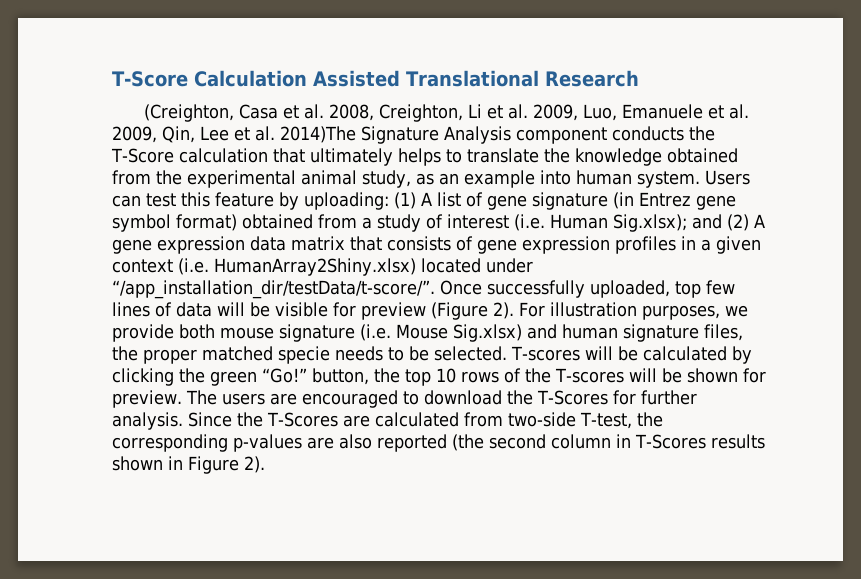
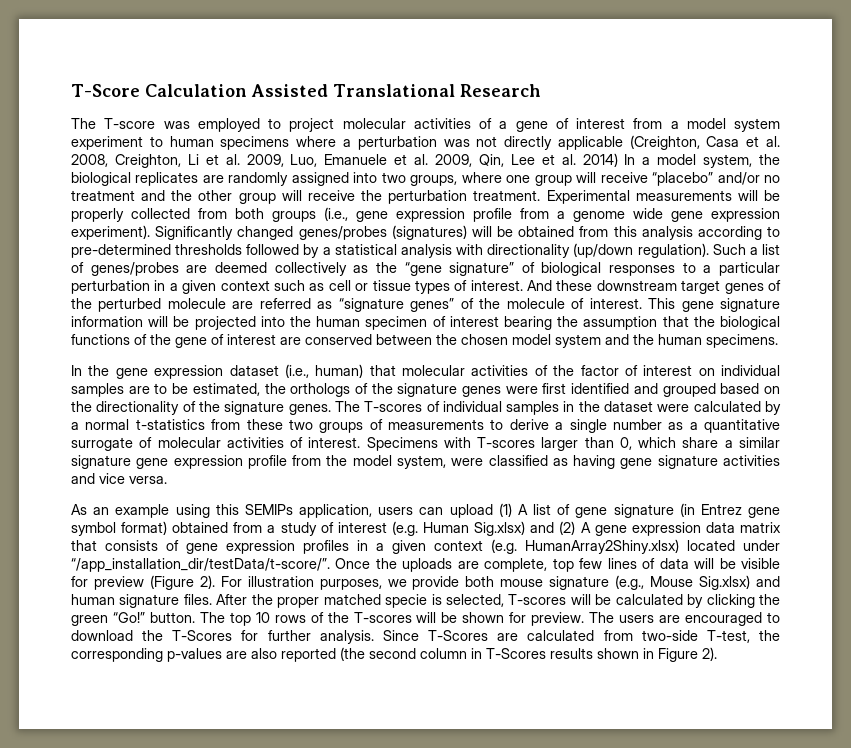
(639, 78) none -> [71,118,780,132] [71,136,623,150] The T-score was employed to project molecular activities of a gene of interest from a model system experiment to human specimens where a perturbation was not directly applicable
[280,126,715,144] [111,148,738,166] [112,170,750,188] [112,192,389,210] 2014)The Signature Analysis component conducts the T-Score calculation that ultimately helps to translate the knowledge obtained from the experimental animal study, as an example into human system. Users can test this feature by uploading: -> [582,153,780,168] [71,172,780,186] [71,190,780,204] [71,207,780,222] [71,225,780,240] [71,243,780,258] [71,262,780,276] [71,280,782,294] [71,298,780,312] [71,316,781,330] [71,334,778,348] [71,364,780,379] [71,383,780,397] [71,401,781,415] [71,419,780,433] [71,437,780,451] [71,455,781,469] [71,473,167,484] [71,504,493,518] 2014) In a model system, the biological replicates are randomly assigned into two groups, where one group will receive “placebo” and/or no treatment and the other group will receive the perturbation treatment. Experimental measurements will be properly collected from both groups (i.e., gene expression profile from a genome wide gene expression experiment). Significantly changed genes/probes (signatures) will be obtained from this analysis according to pre-determined thresholds followed by a statistical analysis with directionality (up/down regulation). Such a list of genes/probes are deemed collectively as the “gene signature” of biological responses to a particular perturbation in a given context such as cell or tissue types of interest. And these downstream target genes of the perturbed molecule are referred as “signature genes” of the molecule of interest. This gene signature information will be projected into the human specimen of interest bearing the assumption that the biological functions of the gene of interest are conserved between the chosen model system and the human specimens. // In the gene expression dataset (i.e., human) that molecular activities of the factor of interest on individual samples are to be estimated, the orthologs of the signature genes were first identified and grouped based on the directionality of the signature genes. The T-scores of individual samples in the dataset were calculated by a normal t-statistics from these two groups of measurements to derive a single number as a quantitative surrogate of molecular activities of interest. Specimens with T-scores larger than 0, which share a similar signature gene expression profile from the model system, were classified as having gene signature activities and vice versa. // As an example using this SEMIPs application, users can upload
[514,214,687,232] (i.e. Human Sig.xlsx); -> [391,521,526,536] (e.g. Human Sig.xlsx)
[178,258,209,275] (i.e. -> [491,539,517,554] (e.g.
[487,280,670,298] successfully uploaded, -> [375,558,548,572] the uploads are complete,
[360,324,391,341] (i.e. -> [615,575,645,590] (e.g.,
[704,324,743,341] files, -> [183,594,248,605] files. After
[335,346,507,361] needs to be selected. -> [431,594,504,607] is selected,
[312,368,400,385] button, the -> [149,612,225,623] button. The
[237,412,263,427] the -> (419, 635) none

